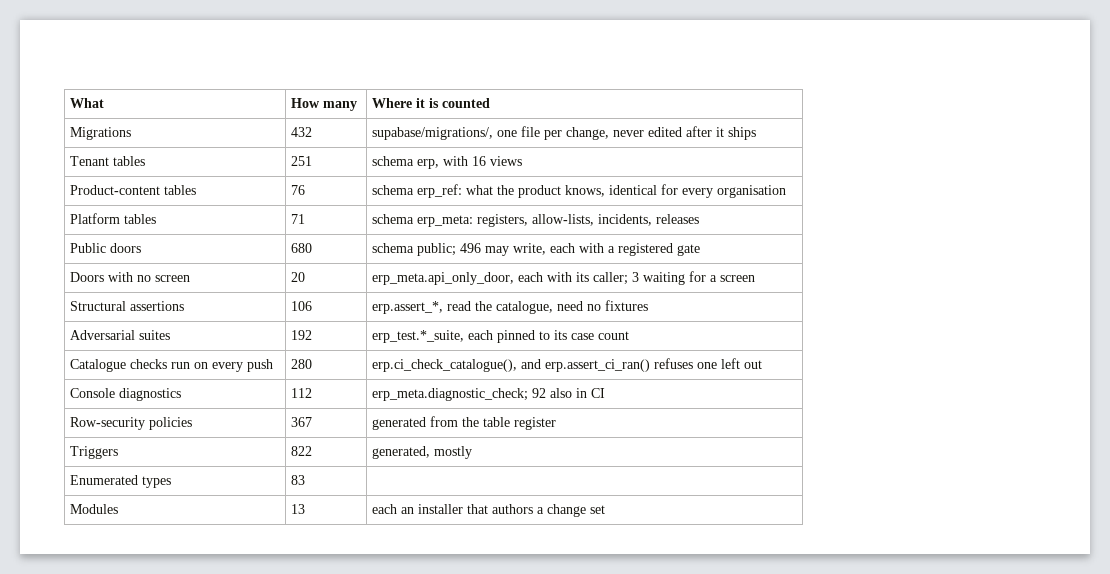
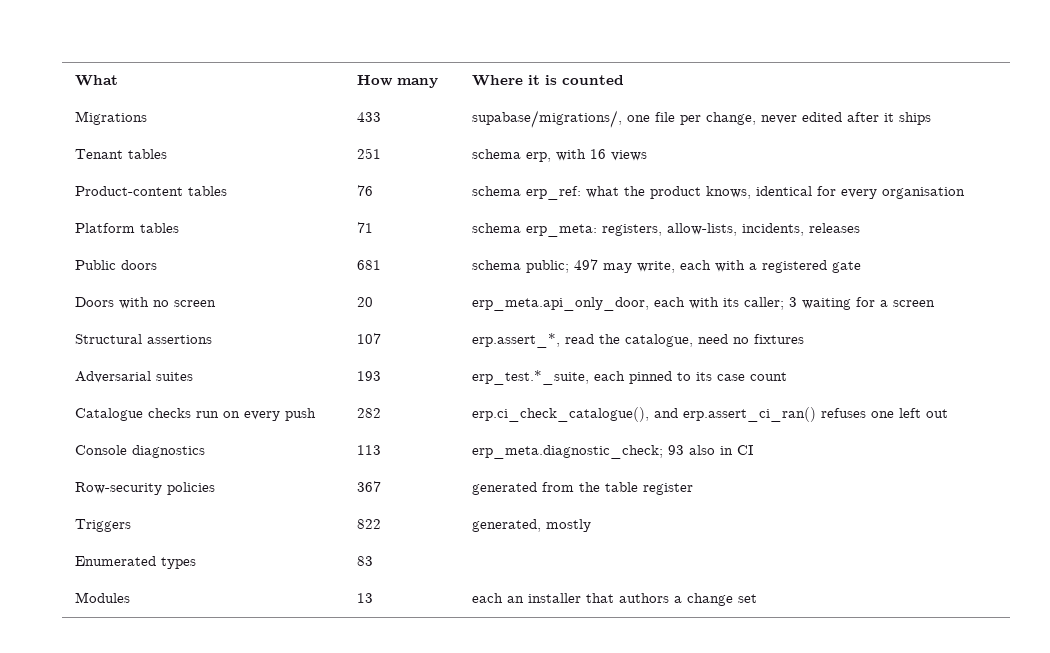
[291,127,313,137] 432 -> [357,112,382,122] 433
[291,243,313,253] 680 -> [357,260,382,270] 681
[460,243,482,253] 496 -> [574,259,599,270] 497
[291,301,313,311] 106 -> [357,333,382,344] 107
[291,330,313,340] 192 -> [357,371,382,381] 193
[291,359,313,369] 280 -> [357,408,382,418] 282
[291,388,313,398] 112 -> [357,445,382,455] 113
[532,388,547,398] 92 -> [668,445,685,455] 93

